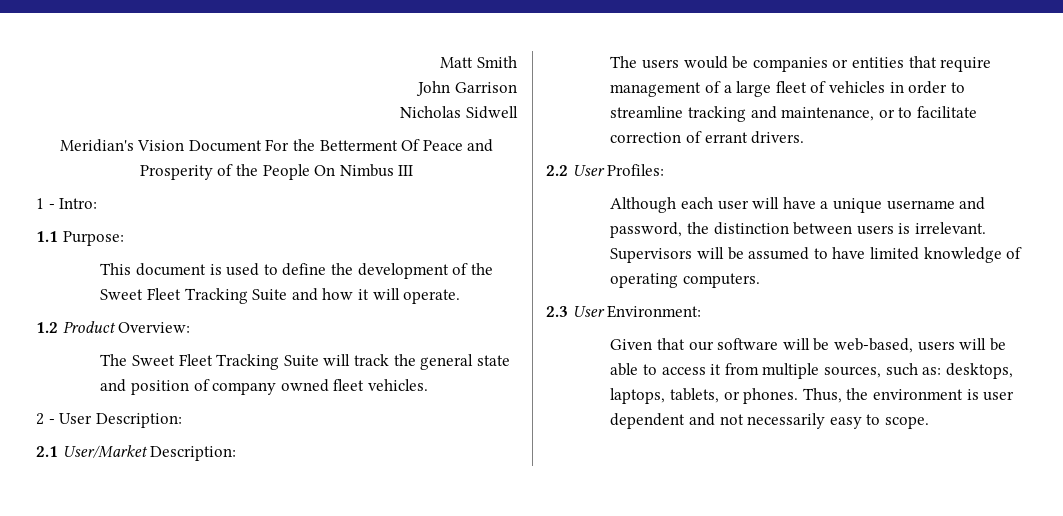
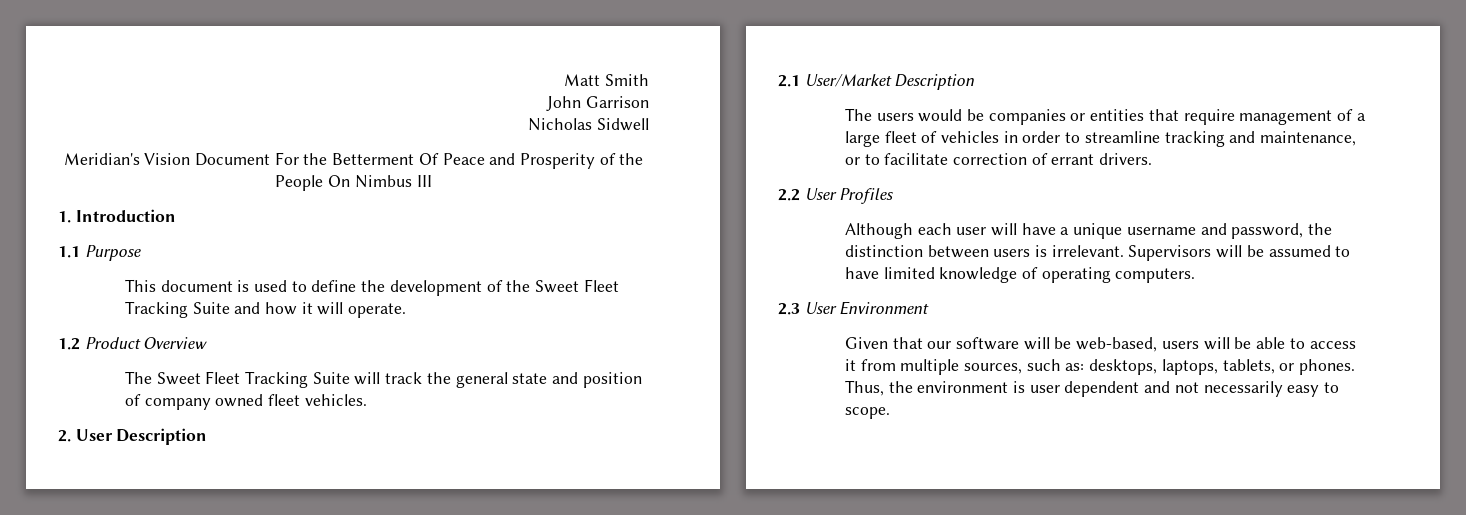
[36,198,98,209] 1 - Intro: -> [58,209,176,223] 1. Introduction
[62,231,124,246] Purpose: -> [84,245,141,261] Purpose
[118,322,191,333] Overview: -> [143,337,208,349] Overview
[36,413,182,428] 2 - User Description: -> [58,428,208,445] 2. User Description
[150,446,237,461] Description: -> [894,74,976,90] Description
[607,164,665,176] Profiles: -> [839,188,894,204] Profiles
[607,305,702,318] Environment: -> [839,301,930,315] Environment

